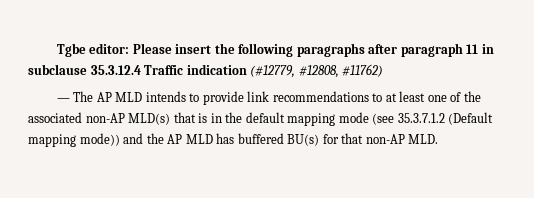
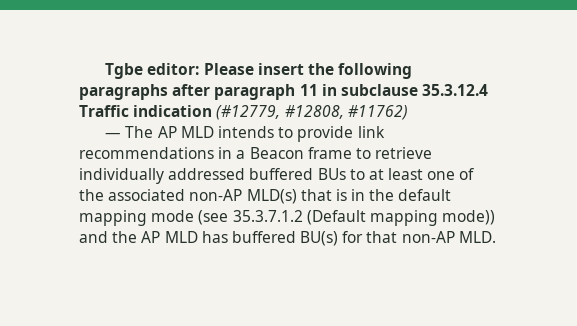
(369, 96) none -> [218,147,433,159] [79,168,346,184] in a Beacon frame to retrieve individually addressed buffered BUs

